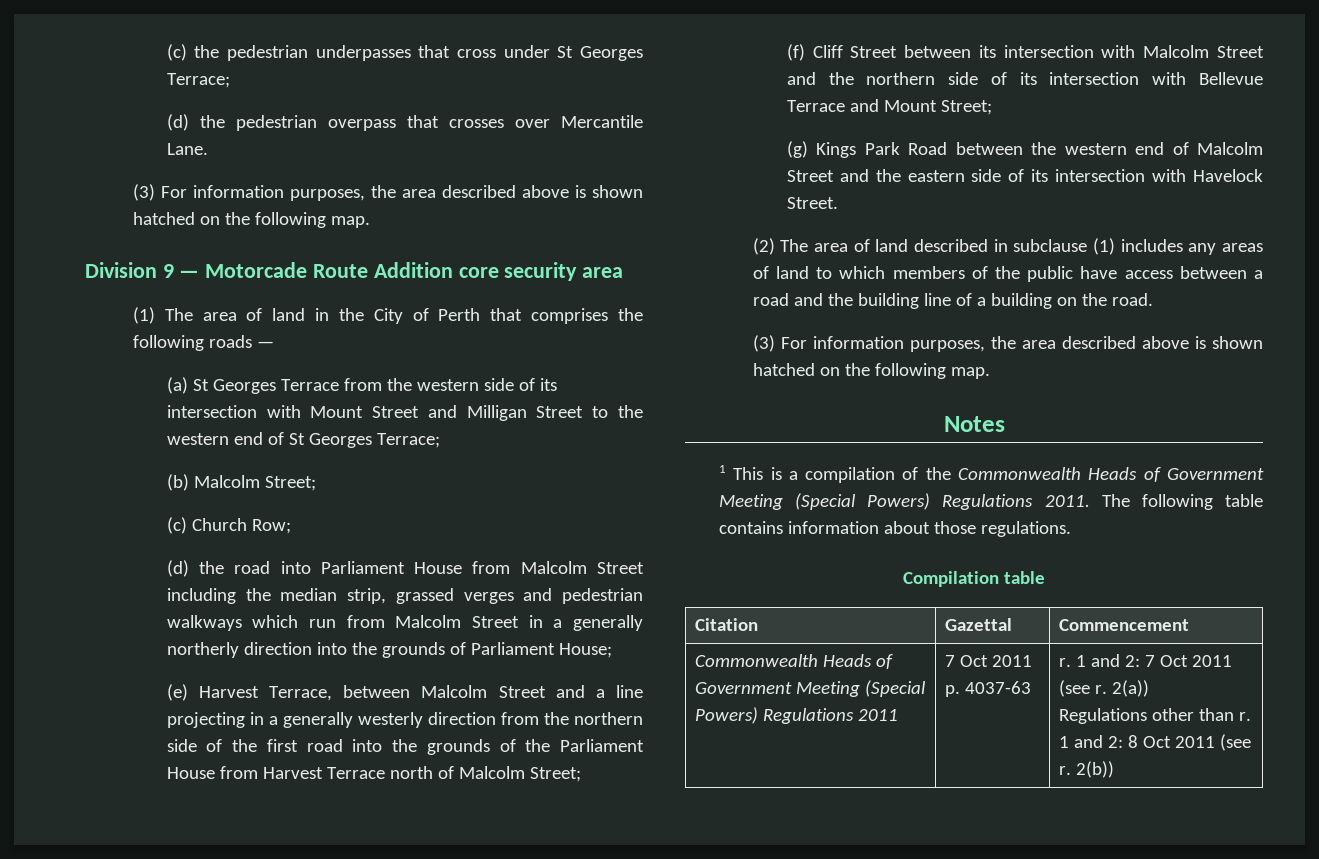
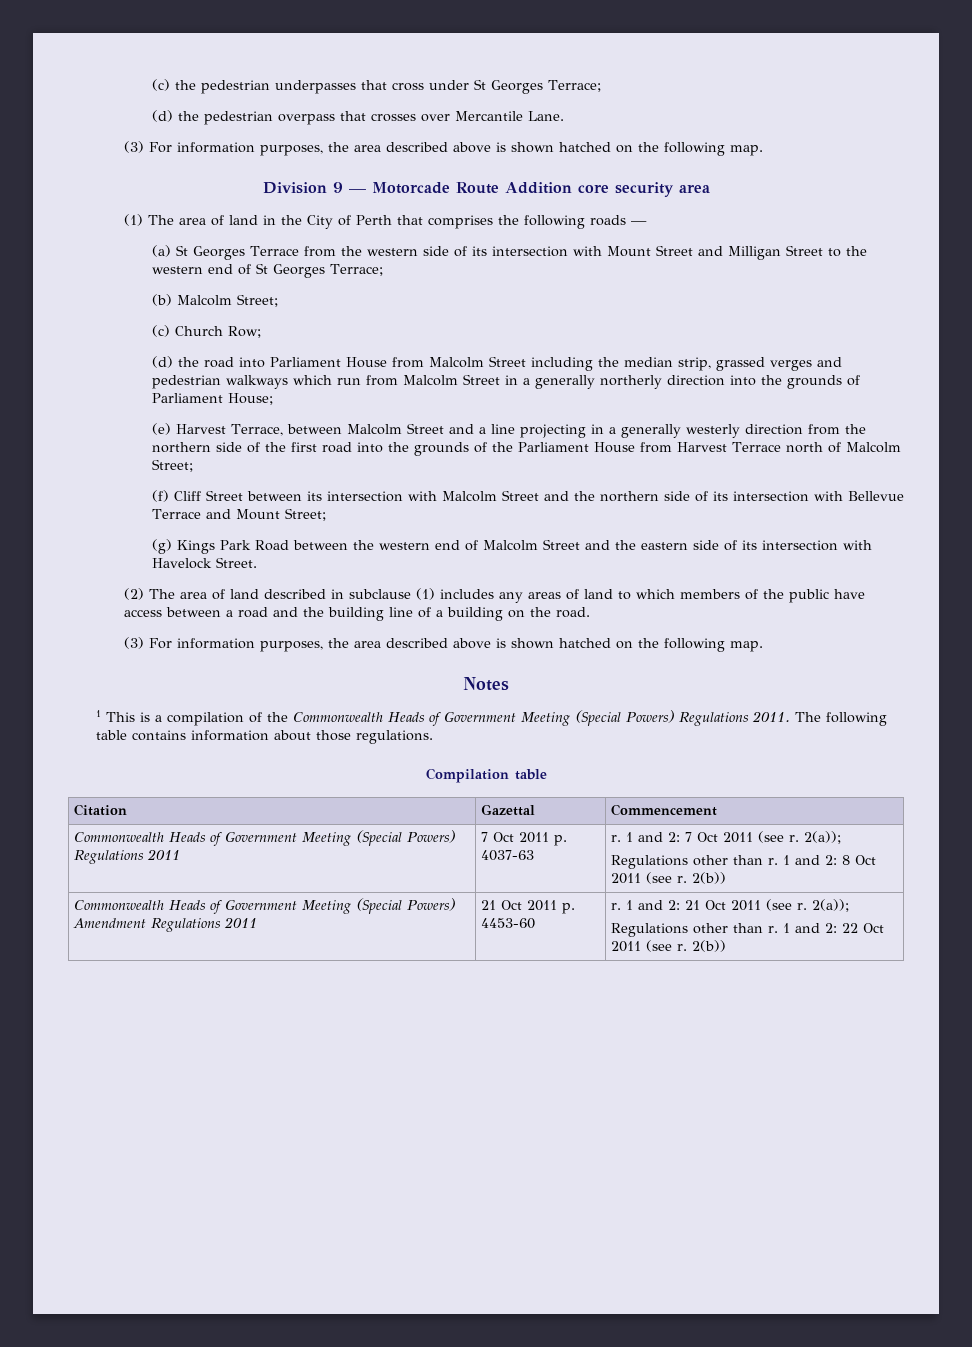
[1112,680,1150,697] 2(a)) -> [804,831,842,844] 2(a));
(1115, 769) none -> [74,898,456,914] [73,917,258,932] [481,900,576,914] [481,918,536,929] [611,899,850,912] [611,923,885,937] [611,940,727,952] // Commonwealth Heads of Government Meeting (Special Powers) Amendment Regulations 2011 | 21 Oct 2011 p. 4453-60 | r. 1 and 2: 21 Oct 2011 (see r. 2(a)); // Regulations other than r. 1 and 2: 22 Oct 2011 (see r. 2(b))

